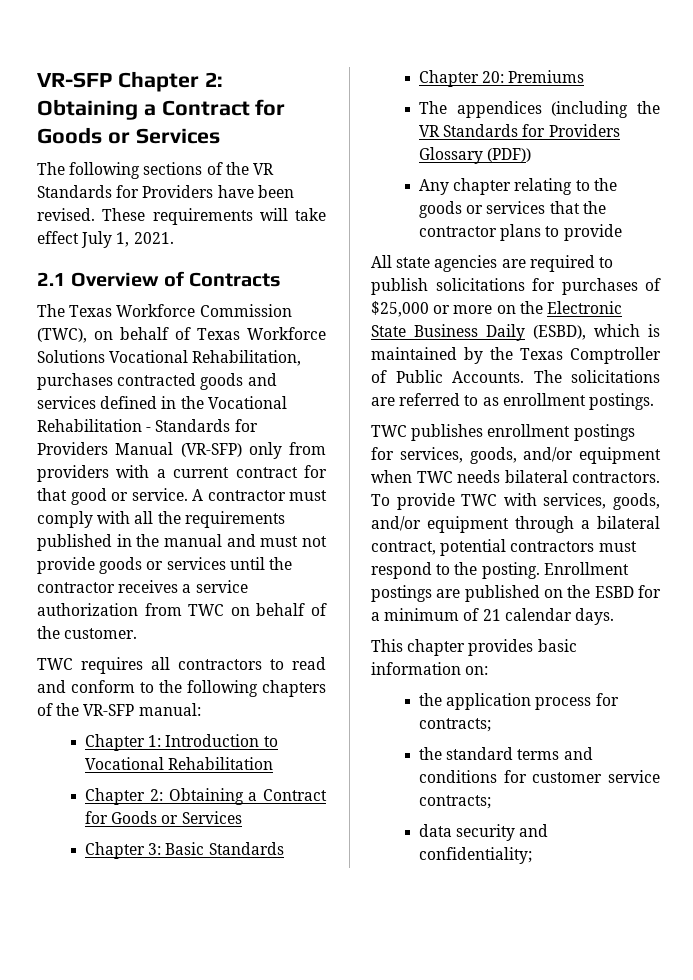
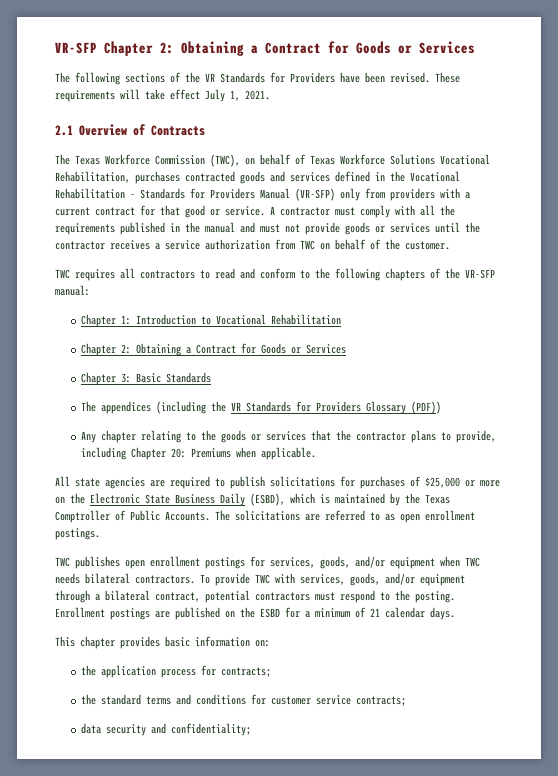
[419,70,585,87] // Chapter 20: Premiums -> (212, 377) none
[563,224,622,241] provide -> [456,430,497,443] [81,447,317,460] provide, including Chapter 20: Premiums when applicable.
(499, 401) none -> [400,514,420,523] open
(484, 432) none -> [125,560,145,569] open

